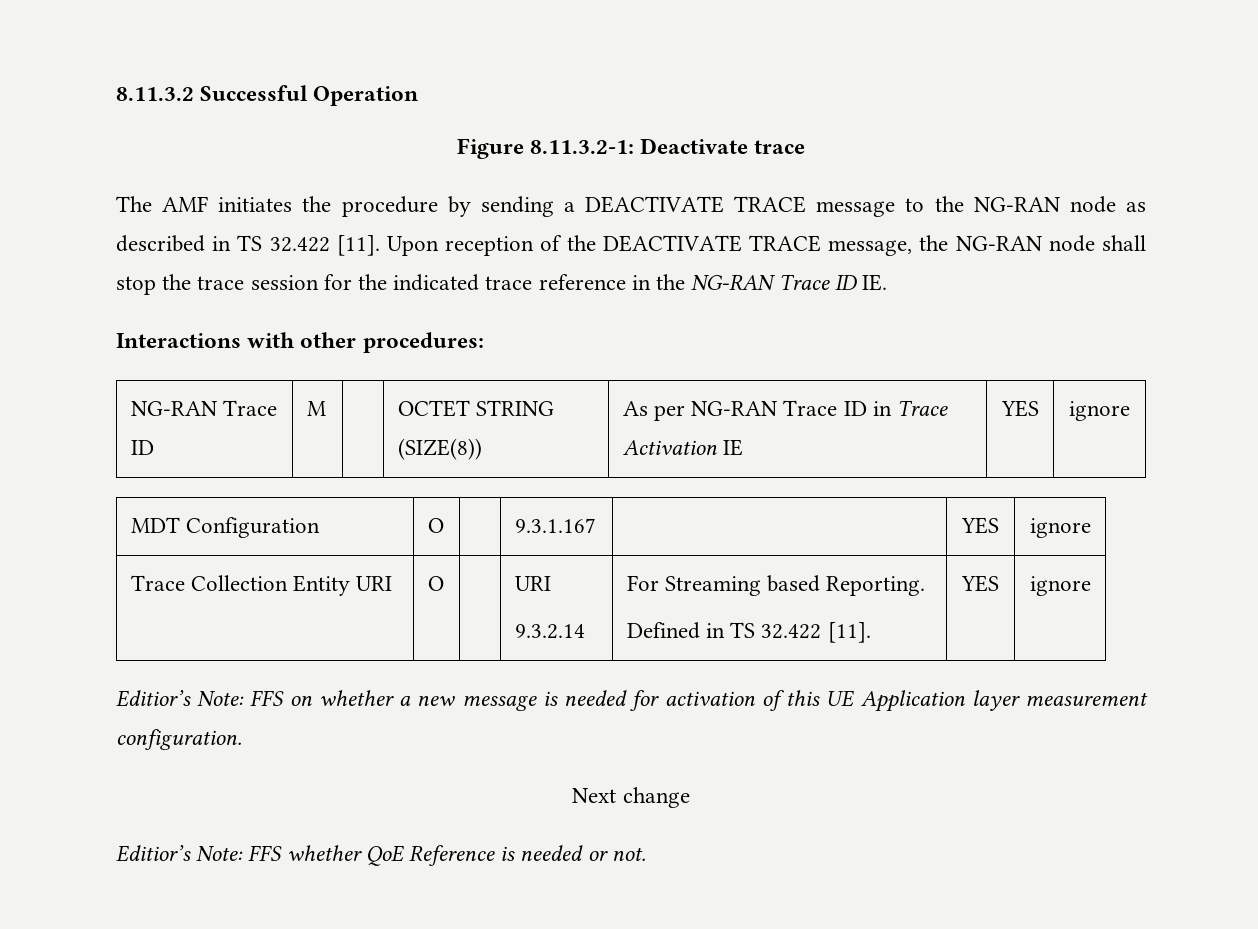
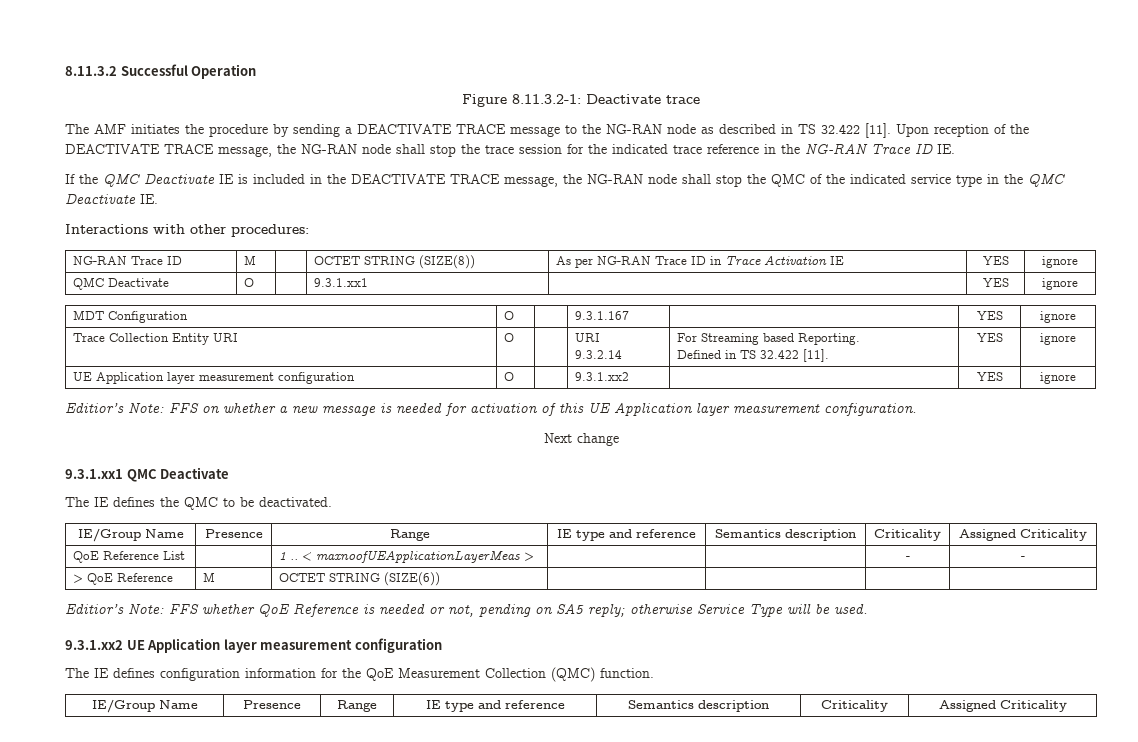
(887, 282) none -> [65,173,1066,187] [65,193,158,204] // If the QMC Deactivate IE is included in the DEACTIVATE TRACE message, the NG-RAN node shall stop the QMC of the indicated service type in the QMC Deactivate IE.
(1130, 411) none -> [72,277,169,290] [243,278,254,287] [313,278,368,287] [982,278,1009,287] [1042,278,1078,290] // QMC Deactivate | O | | 9.3.1.xx1 | | YES | ignore
(1091, 586) none -> [72,372,355,384] [503,372,514,381] [574,372,629,381] [976,372,1003,381] [1040,372,1076,384] // UE Application layer measurement configuration | O | | 9.3.1.xx2 | | YES | ignore
(690, 797) none -> [65,467,230,482] [65,497,332,510] [77,528,184,542] [204,529,263,538] [389,529,430,541] [557,529,696,541] [715,529,856,541] [874,529,941,541] [959,529,1087,541] [72,551,185,563] [278,550,534,563] [905,556,910,560] [1021,556,1025,560] [72,573,173,585] [202,572,215,582] [278,572,440,586] // 9.3.1.xx1 QMC Deactivate // The IE defines the QMC to be deactivated. // IE/Group Name | Presence | Range | IE type and reference | Semantics description | Criticality | Assigned Criticality // QoE Reference List | | 1 .. < maxnoofUEApplicationLayerMeas > | | | - | - // > QoE Reference | M | OCTET STRING (SIZE(6)) | | | |
[611,847,646,861] not. -> [448,604,868,617] [65,638,442,653] [65,667,654,682] [91,699,198,713] [243,700,301,709] [337,700,377,712] [425,700,565,712] [628,700,769,712] [821,700,888,712] [938,700,1067,712] not, pending on SA5 reply; otherwise Service Type will be used. // 9.3.1.xx2 UE Application layer measurement configuration // The IE defines configuration information for the QoE Measurement Collection (QMC) function. // IE/Group Name | Presence | Range | IE type and reference | Semantics description | Criticality | Assigned Criticality

